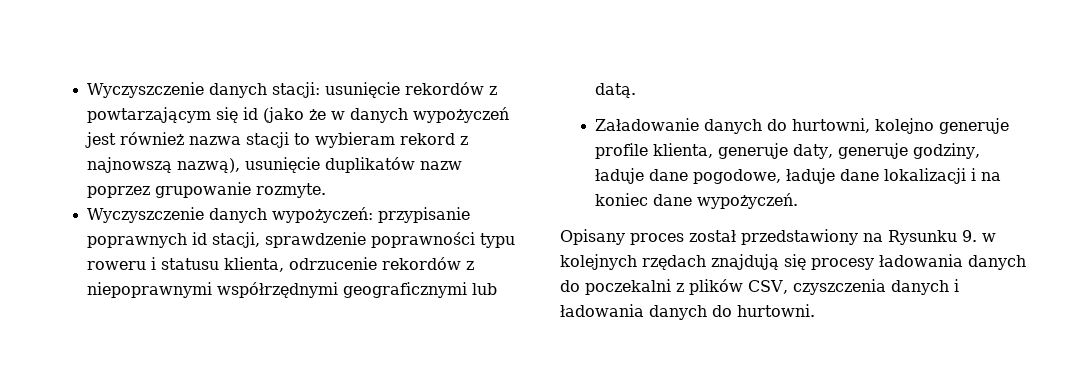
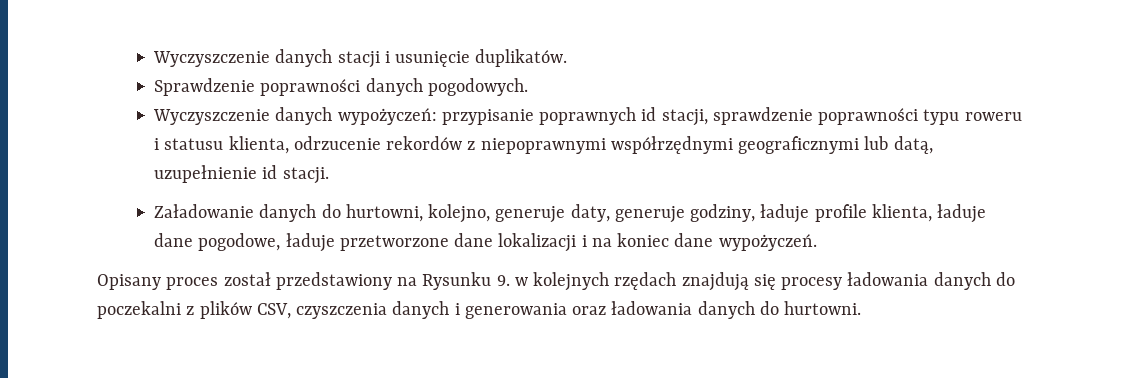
[87,82,498,98] [87,107,510,123] [85,132,469,148] [87,157,463,173] [87,182,327,198] Wyczyszczenie danych stacji: usunięcie rekordów z powtarzającym się id (jako że w danych wypożyczeń jest również nazwa stacji to wybieram rekord z najnowszą nazwą), usunięcie duplikatów nazw poprzez grupowanie rozmyte. -> [153,49,568,68] [154,78,528,96] Wyczyszczenie danych stacji i usunięcie duplikatów. // Sprawdzenie poprawności danych pogodowych.
[595,83,637,98] datą. -> [893,136,933,154] [154,165,329,184] datą, uzupełnienie id stacji.
[875,118,1010,134] [595,143,714,159] kolejno generuje profile klienta, -> [428,204,491,223] kolejno,
(645, 176) none -> [814,204,987,223] profile klienta, ładuje
(836, 176) none -> [339,235,449,251] przetworzone
(959, 285) none -> [464,303,607,319] generowania oraz

